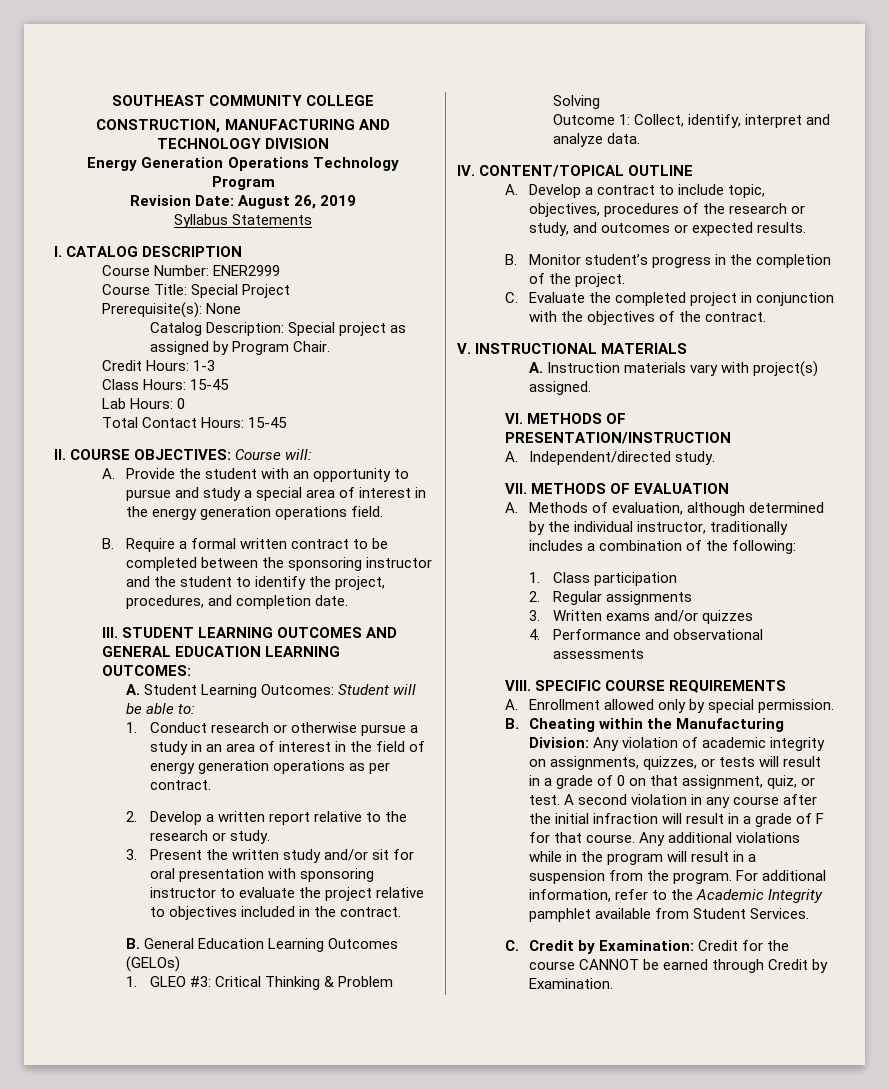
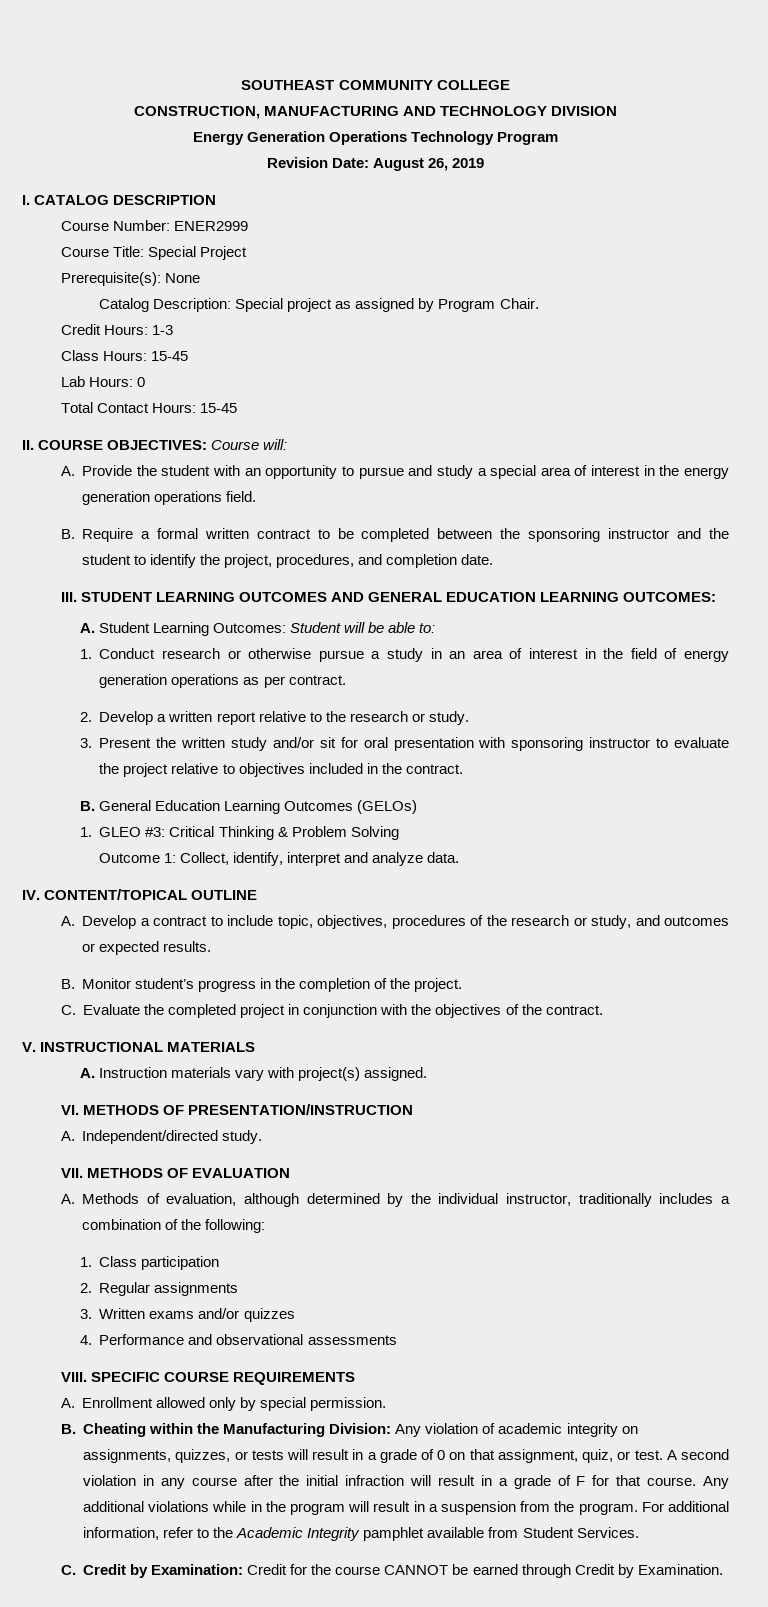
[173,214,313,228] // Syllabus Statements -> (485, 163) none

